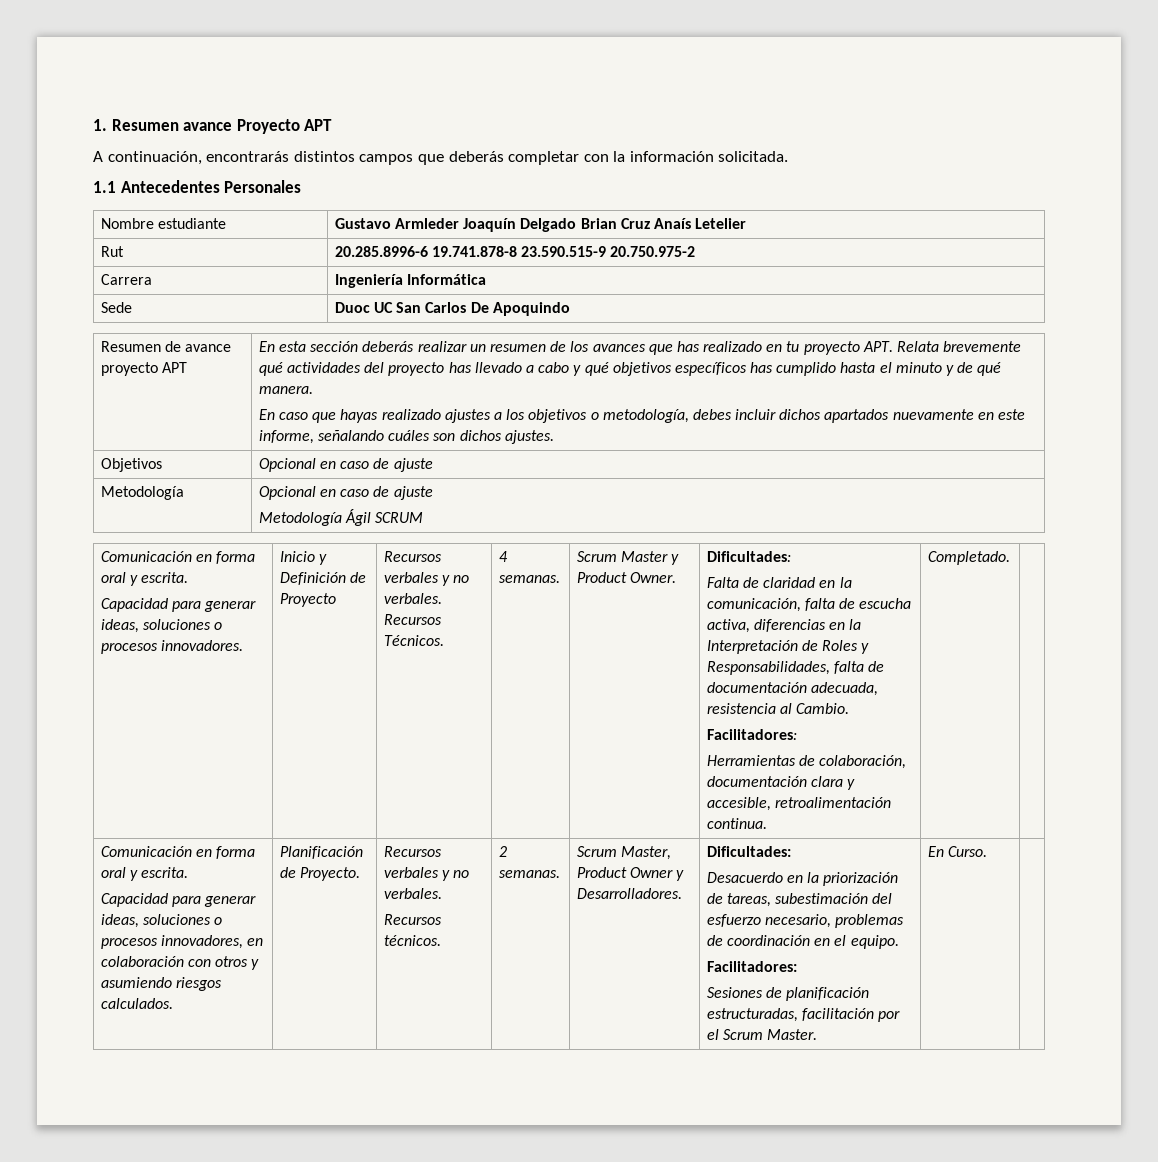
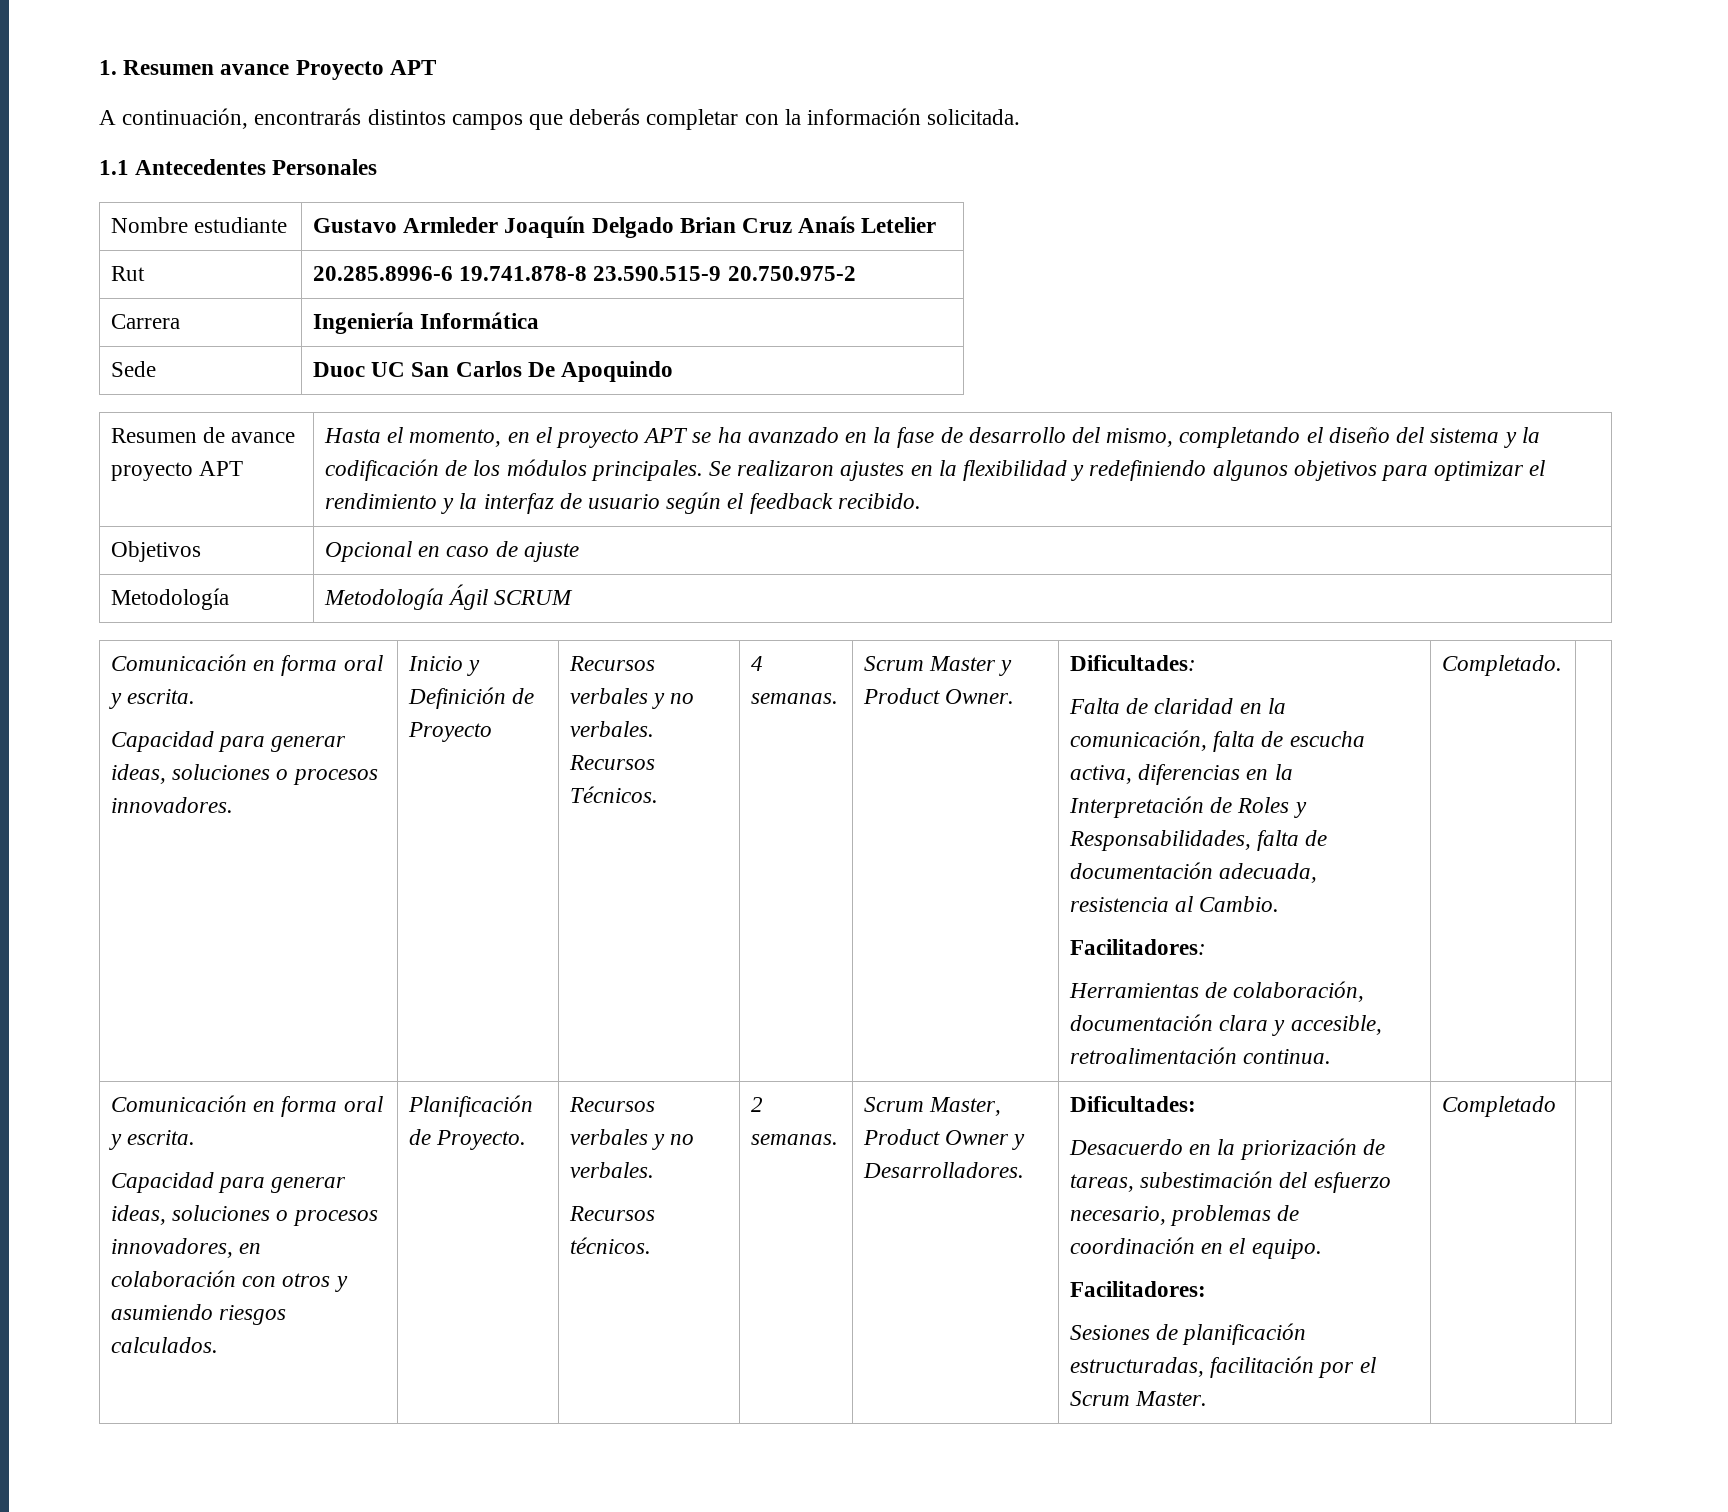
[258,341,1022,355] [258,362,1002,376] [258,386,313,394] [258,409,1026,423] [258,430,554,444] En esta sección deberás realizar un resumen de los avances que has realizado en tu proyecto APT. Relata brevemente qué actividades del proyecto has llevado a cabo y qué objetivos específicos has cumplido hasta el minuto y de qué manera. // En caso que hayas realizado ajustes a los objetivos o metodología, debes incluir dichos apartados nuevamente en este informe, señalando cuáles son dichos ajustes. -> [323,427,1540,448] [324,459,1546,481] [324,492,921,514] Hasta el momento, en el proyecto APT se ha avanzado en la fase de desarrollo del mismo, completando el diseño del sistema y la codificación de los módulos principales. Se realizaron ajustes en la flexibilidad y redefiniendo algunos objetivos para optimizar el rendimiento y la interfaz de usuario según el feedback recibido.
[258,486,433,500] Opcional en caso de ajuste // -> (229, 599) none
[927,846,988,857] En Curso. -> [1441,1096,1556,1117] Completado

